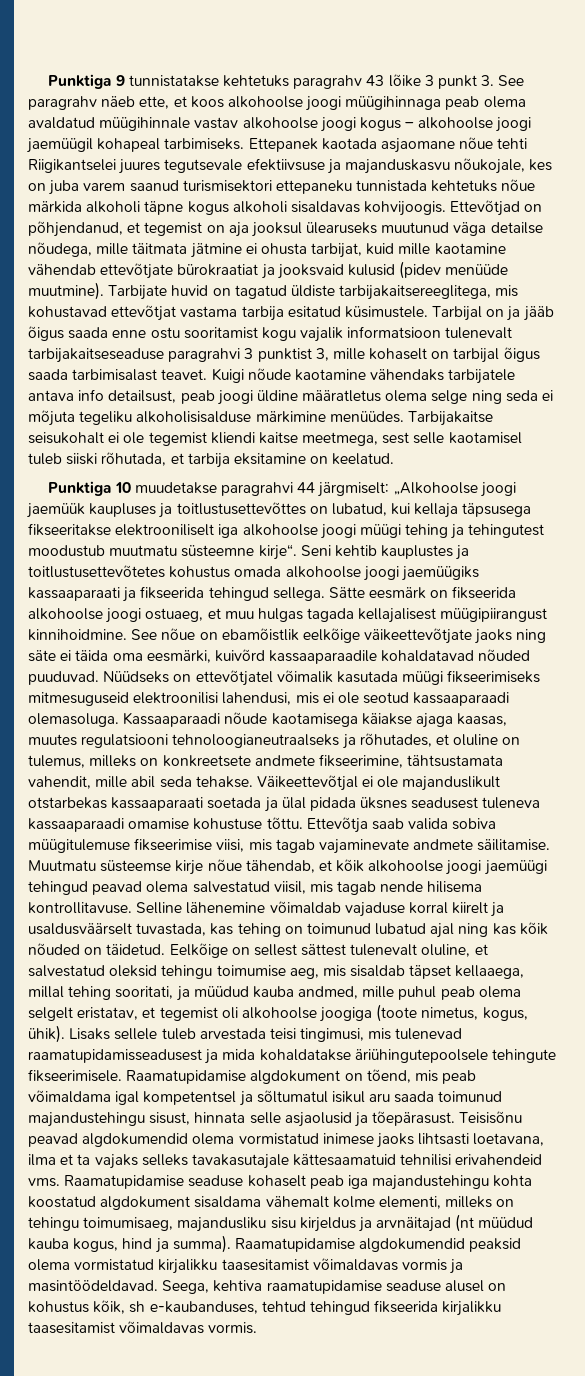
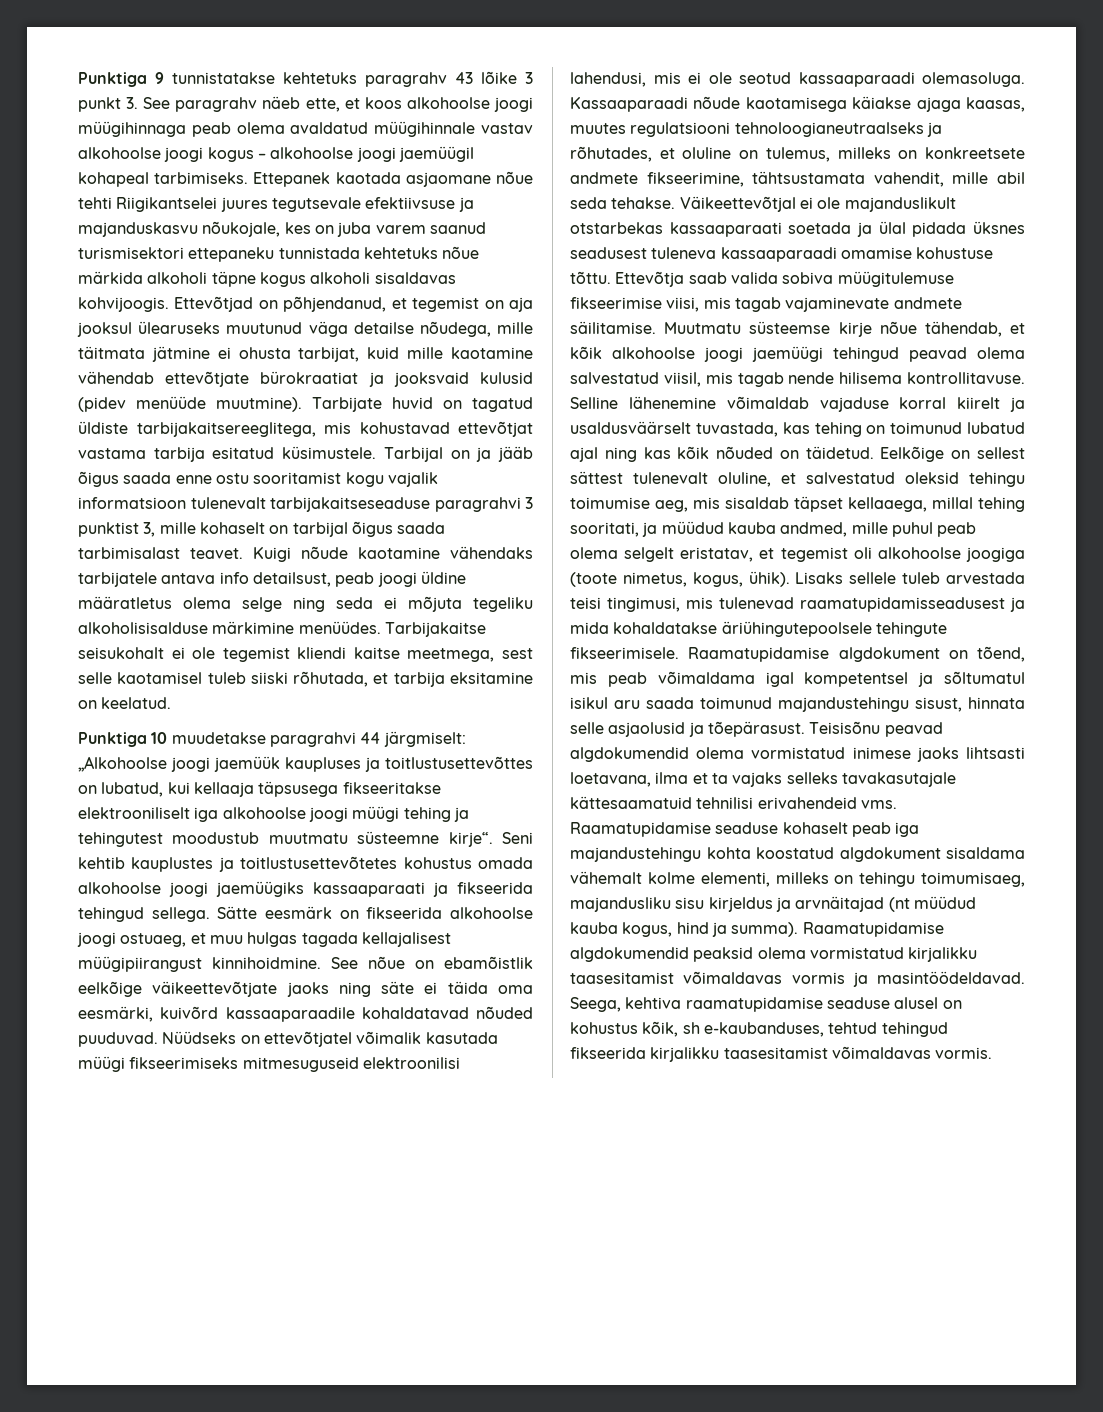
[414,503,459,518] kellaja -> [193,782,254,797] kellaaja

